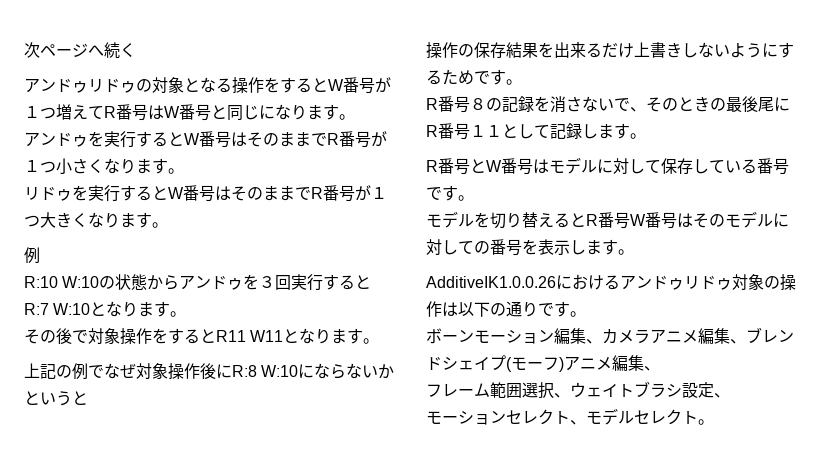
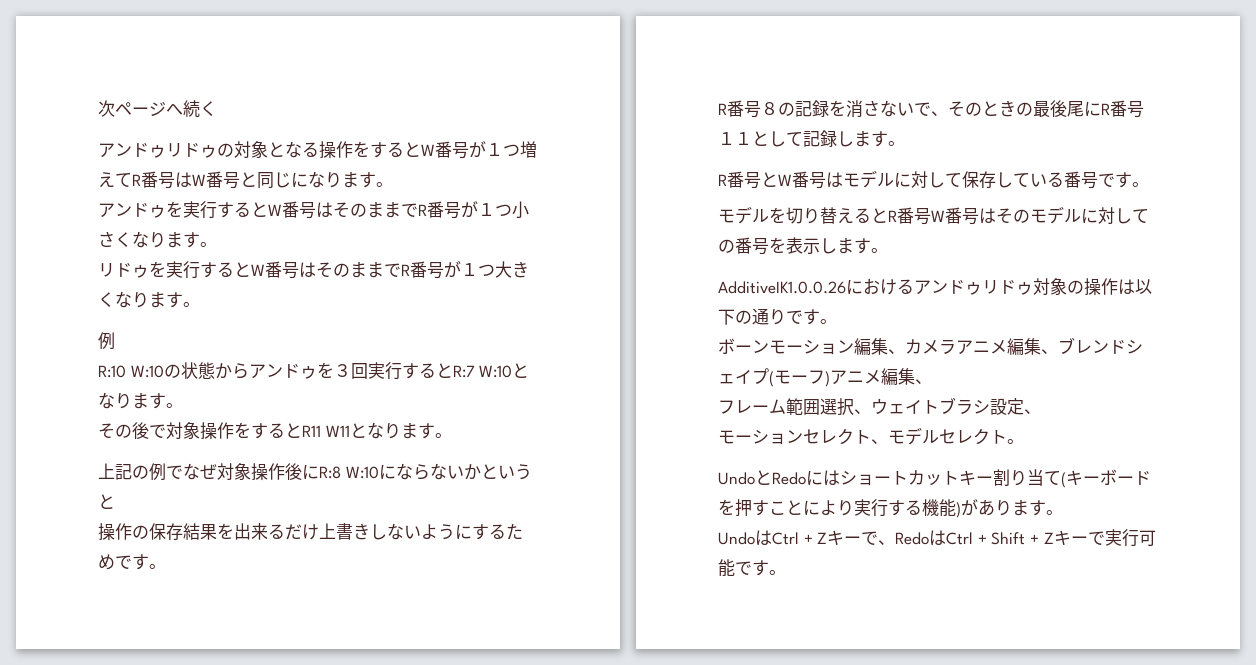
(714, 422) none -> [718,469,1151,488] [718,499,1063,518] [718,529,1156,547] [718,559,786,577] // UndoとRedoにはショートカットキー割り当て(キーボードを押すことにより実行する機能)があります。 // UndoはCtrl + Zキーで、RedoはCtrl + Shift + Zキーで実行可能です。

